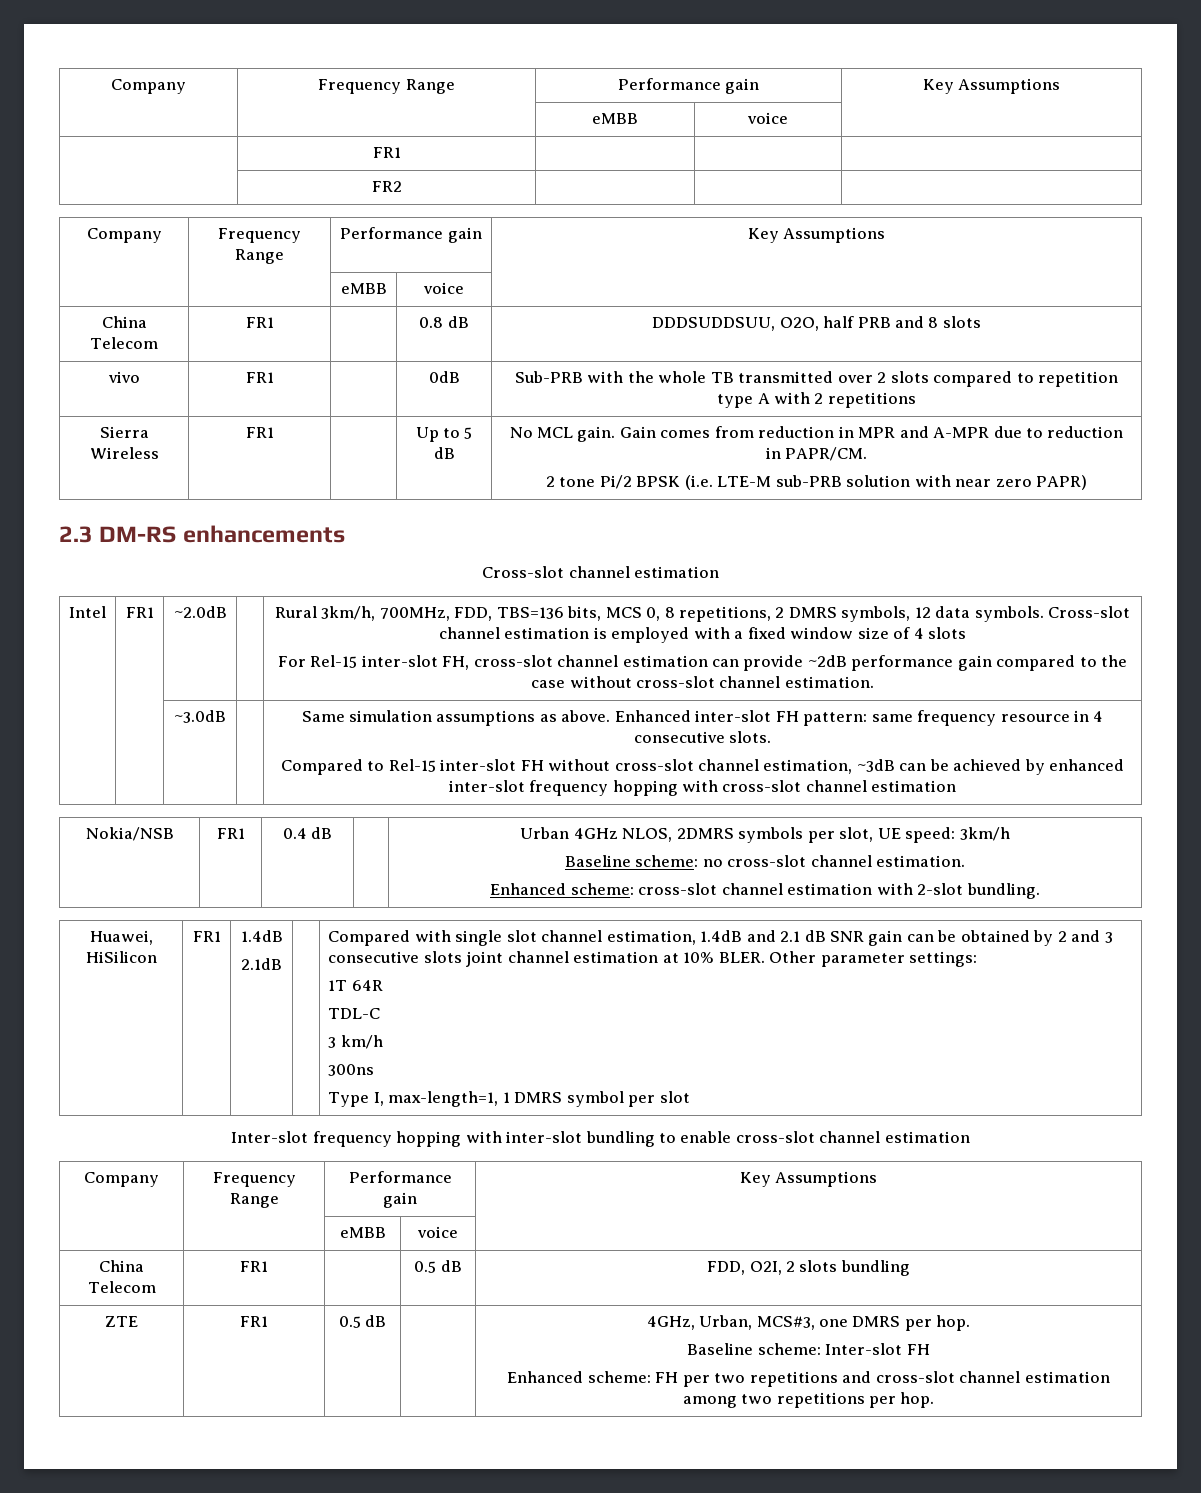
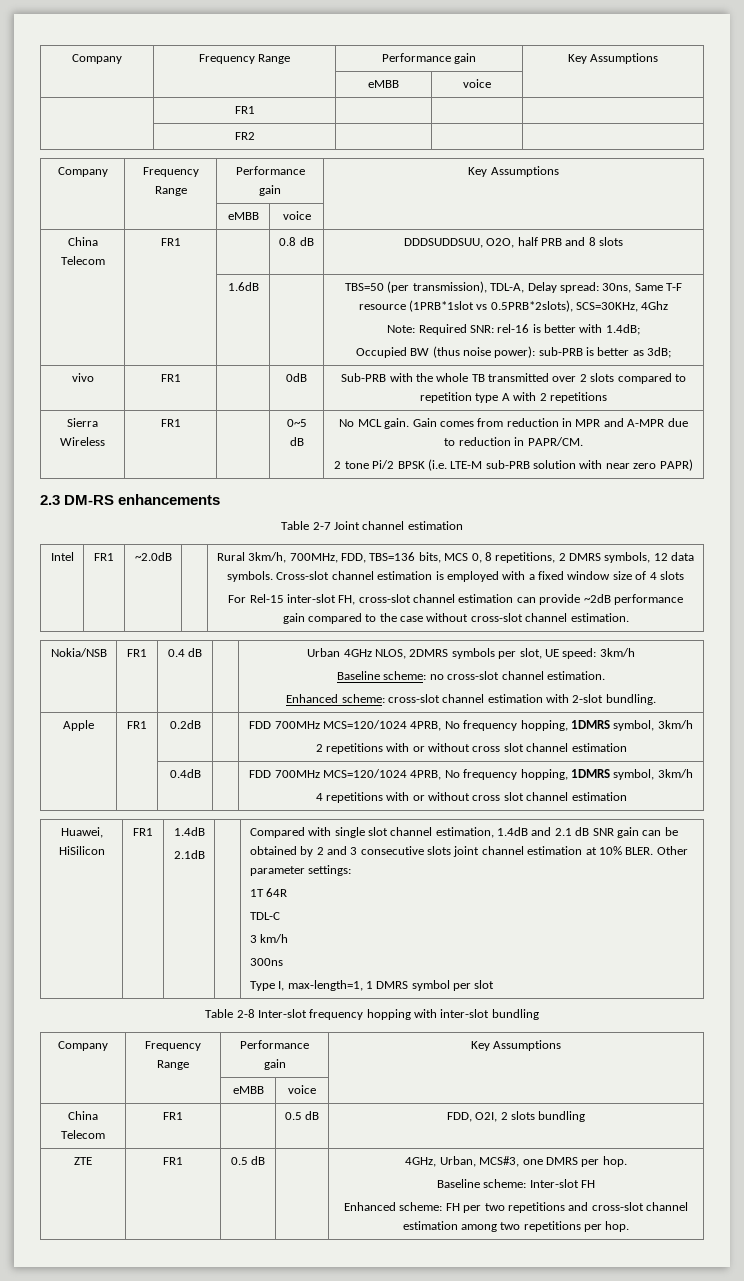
(981, 322) none -> [227,282,259,291] [345,281,682,293] [358,300,669,312] [387,324,640,335] [355,346,672,358] // | | 1.6dB | | TBS=50 (per transmission), TDL-A, Delay spread: 30ns, Same T-F resource (1PRB*1slot vs 0.5PRB*2slots), SCS=30KHz, 4Ghz // Note: Required SNR: rel-16 is better with 1.4dB; // Occupied BW (thus noise power): sub-PRB is better as 3dB;
[415,427,473,442] Up to 5 -> [286,419,307,427] 0~5
[482,566,565,578] Cross-slot -> [281,521,360,530] Table 2-7 Joint
[174,710,226,723] [301,710,1104,726] [633,731,772,743] [280,759,1125,775] [448,780,957,796] // | | ~3.0dB | | Same simulation assumptions as above. Enhanced inter-slot FH pattern: same frequency resource in 4 consecutive slots. // Compared to Rel-15 inter-slot FH without cross-slot channel estimation, ~3dB can be achieved by enhanced inter-slot frequency hopping with cross-slot channel estimation -> (629, 617) none
(1040, 891) none -> [63,720,94,731] [127,721,147,729] [169,720,201,729] [249,720,693,731] [315,743,627,754] [169,769,201,778] [249,769,693,780] [315,792,627,803] // Apple | FR1 | 0.2dB | | FDD 700MHz MCS=120/1024 4PRB, No frequency hopping, 1DMRS symbol, 3km/h // 2 repetitions with or without cross slot channel estimation // | | 0.4dB | | FDD 700MHz MCS=120/1024 4PRB, No frequency hopping, 1DMRS symbol, 3km/h // 4 repetitions with or without cross slot channel estimation
(690, 1097) none -> [205,1009,255,1018] Table 2-8
[658,1131,970,1143] to enable cross-slot channel estimation -> (539, 1014) none

